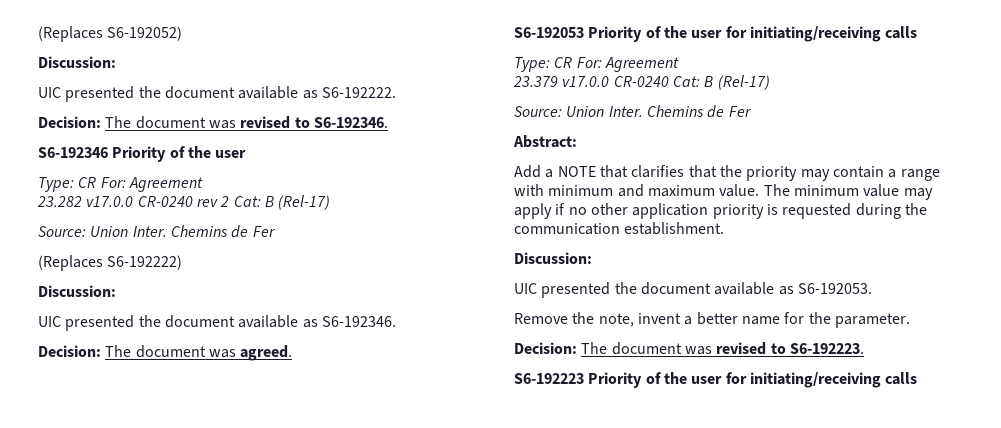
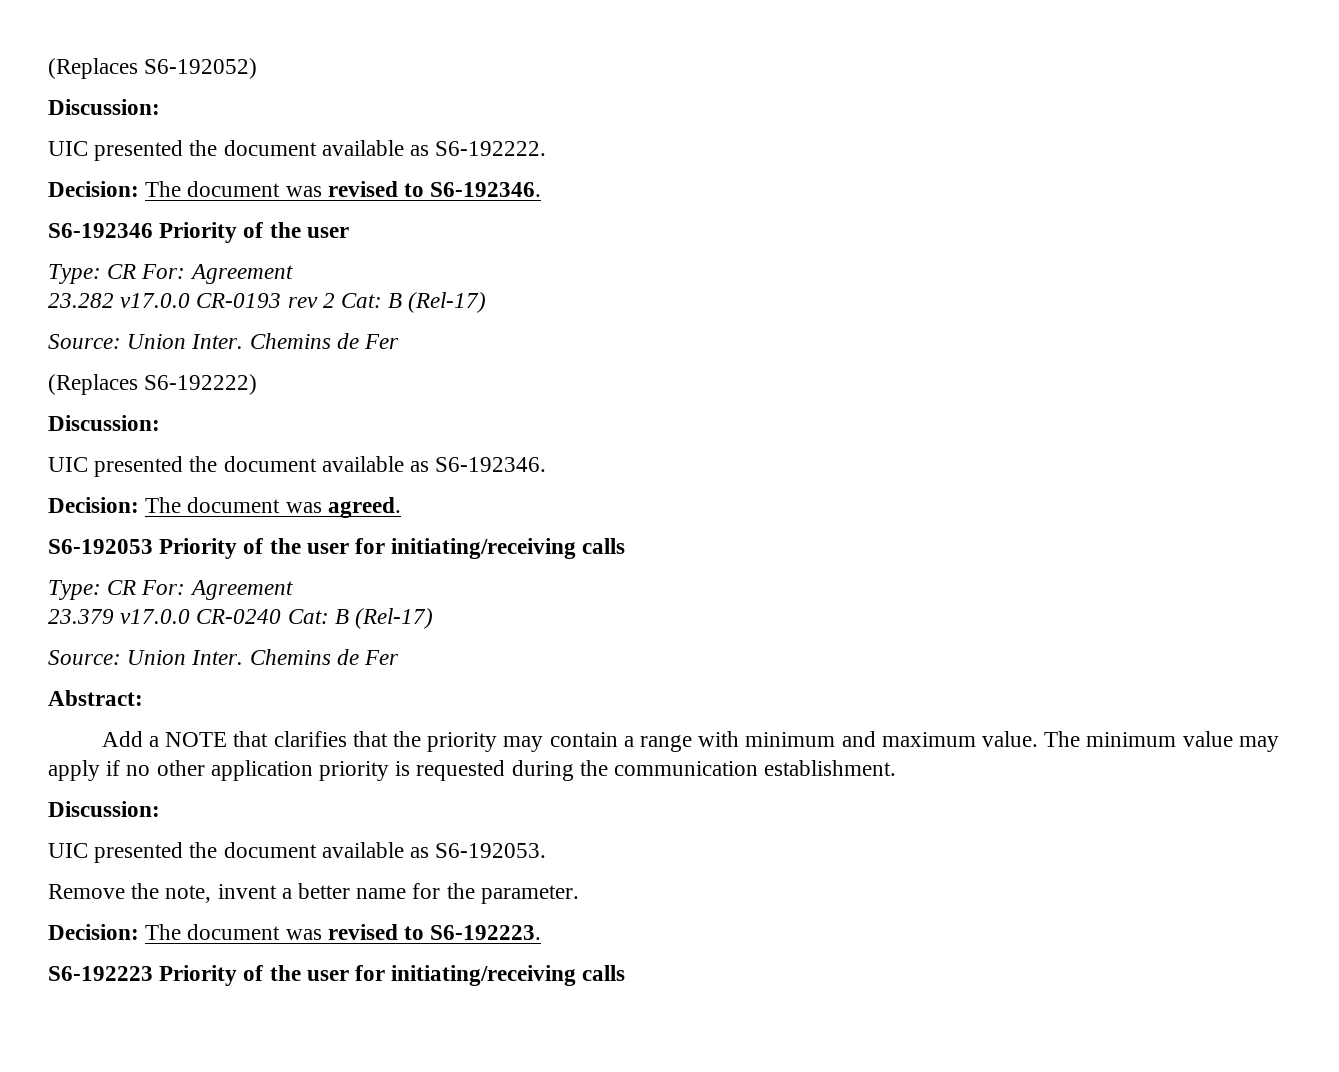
[137,196,193,207] CR-0240 -> [196,293,282,308] CR-0193

